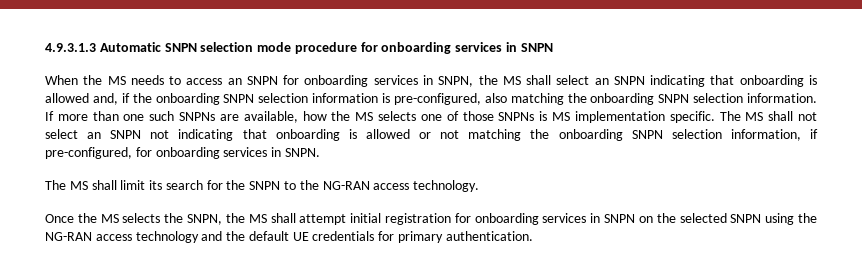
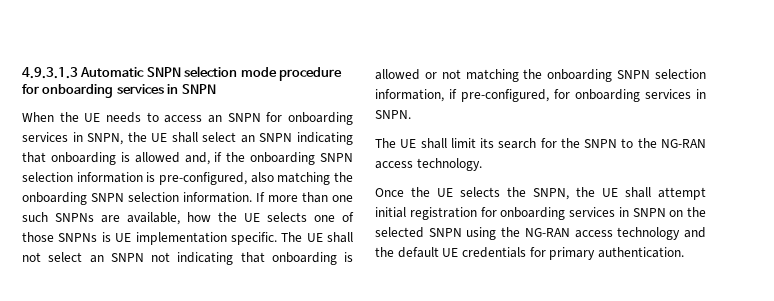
[107,76,126,85] MS -> [84,113,101,122] UE
[502,76,521,85] MS -> [151,133,168,142] UE
[355,112,374,121] MS -> [244,213,260,222] UE
[552,112,571,121] MS -> [115,233,132,242] UE
[745,112,764,121] MS -> [306,233,323,242] UE
[69,181,88,190] MS -> [400,139,417,148] UE
[100,214,119,223] MS -> [437,188,453,197] UE
[248,214,267,223] MS -> [602,188,618,197] UE

